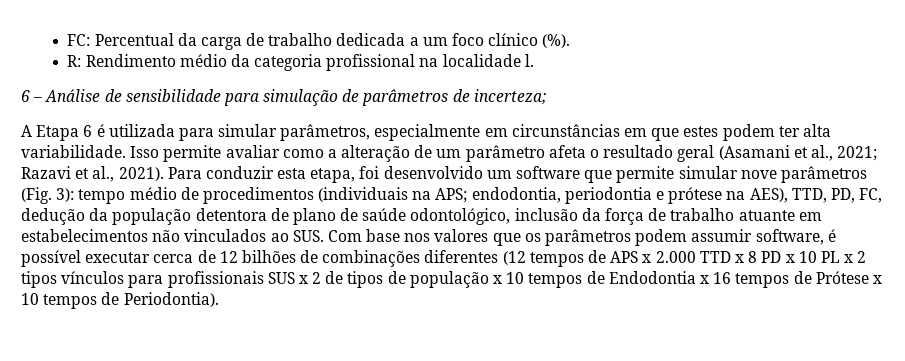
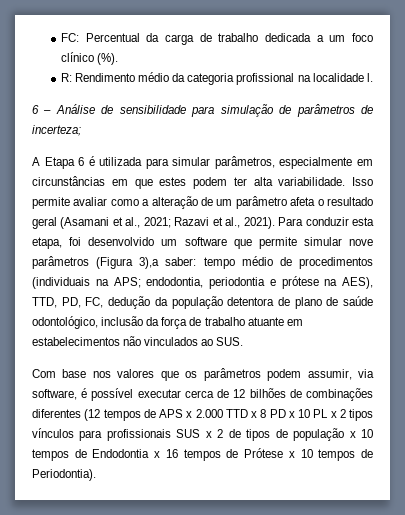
[21,187,75,204] (Fig. 3): -> [96,257,197,269] (Figura 3),a saber:
(324, 236) none -> (244, 341) //
[691,229,753,242] assumir -> [307,369,375,380] assumir, via

